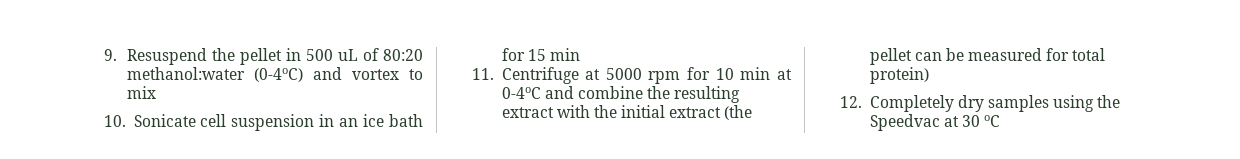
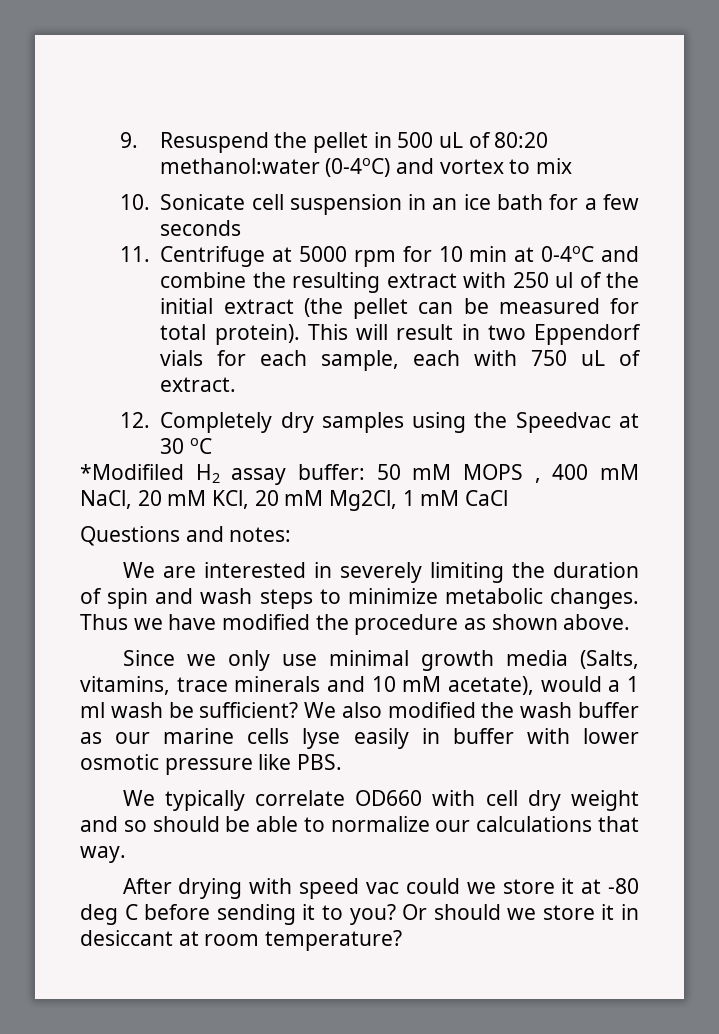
[527,48,580,61] 15 min -> [584,194,639,210] [160,220,242,236] a few seconds
(590, 111) none -> [512,272,602,288] 250 ul of
[869,67,929,84] protein) -> [214,324,642,345] [160,350,641,371] [160,377,237,392] protein). This will result in two Eppendorf vials for each sample, each with 750 uL of extract.
(1001, 121) none -> [80,464,640,485] [80,490,509,511] [80,526,292,546] [122,562,639,583] [80,588,639,609] [80,614,631,635] [122,650,639,671] [80,676,639,695] [80,702,639,718] [80,728,639,749] [80,754,343,775] [122,790,639,811] [80,816,639,832] [80,846,126,863] [122,878,639,899] [80,904,639,925] [80,930,403,951] // *Modifiled H2 assay buffer: 50 mM MOPS , 400 mM NaCl, 20 mM KCl, 20 mM Mg2Cl, 1 mM CaCl // Questions and notes: // We are interested in severely limiting the duration of spin and wash steps to minimize metabolic changes. Thus we have modified the procedure as shown above. // Since we only use minimal growth media (Salts, vitamins, trace minerals and 10 mM acetate), would a 1 ml wash be sufficient? We also modified the wash buffer as our marine cells lyse easily in buffer with lower osmotic pressure like PBS. // We typically correlate OD660 with cell dry weight and so should be able to normalize our calculations that way. // After drying with speed vac could we store it at -80 deg C before sending it to you? Or should we store it in desiccant at room temperature?

